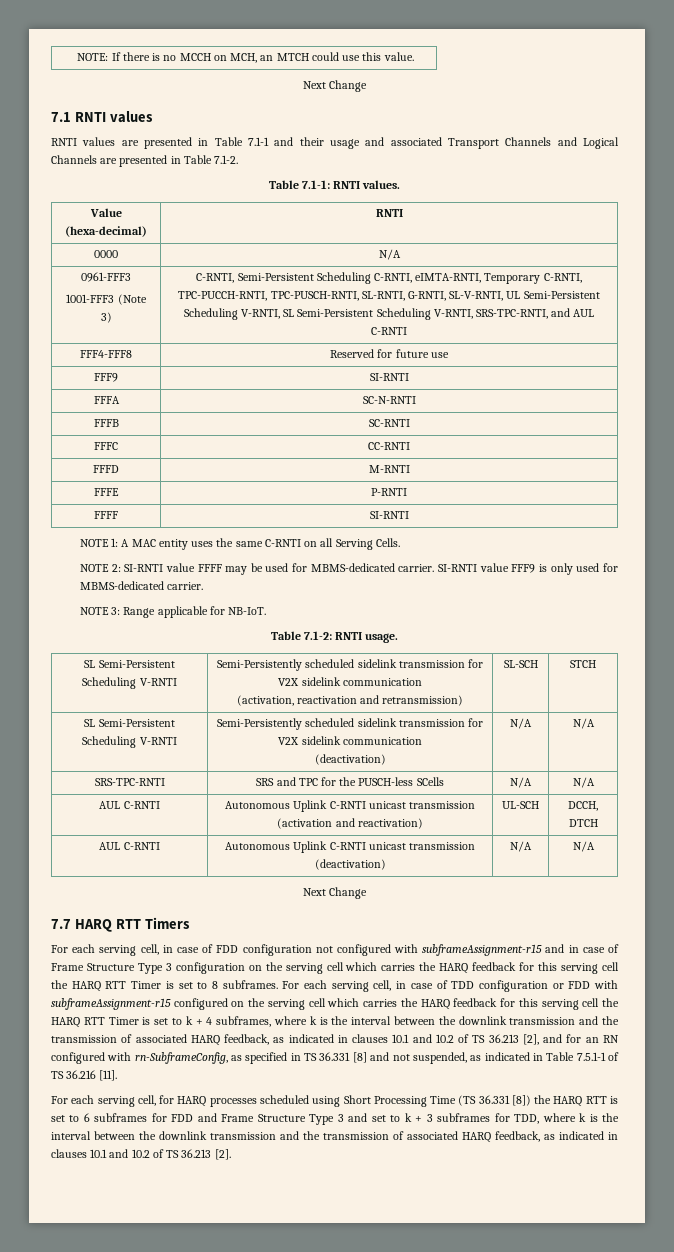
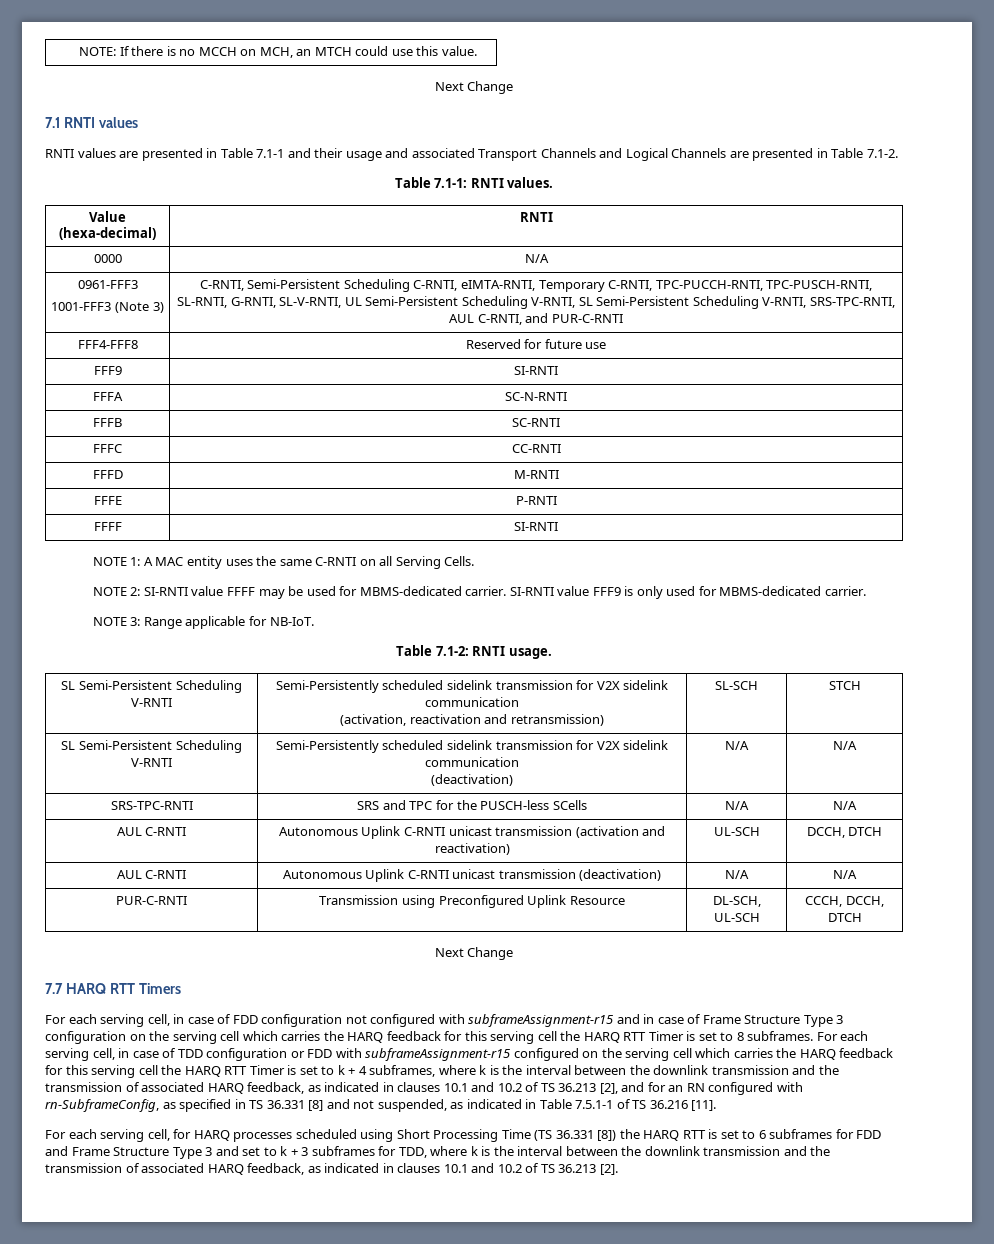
[551,308,595,317] [371,327,408,335] and AUL C-RNTI -> [449,313,623,325] AUL C-RNTI, and PUR-C-RNTI
(595, 846) none -> [116,896,187,905] [319,895,625,908] [712,896,761,907] [713,913,760,922] [805,896,884,907] [827,913,862,922] // PUR-C-RNTI | Transmission using Preconfigured Uplink Resource | DL-SCH, UL-SCH | CCCH, DCCH, DTCH

